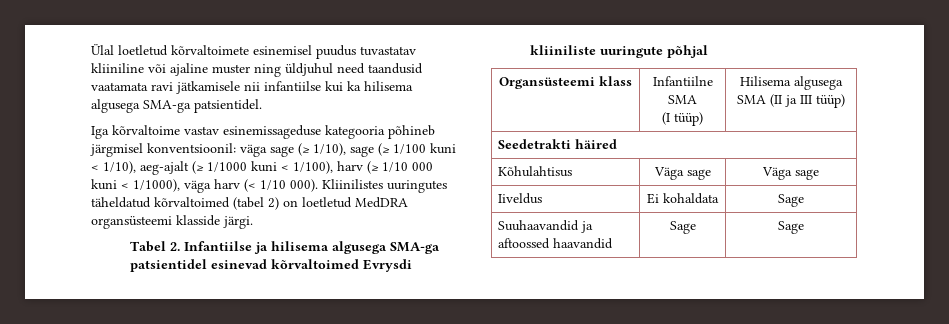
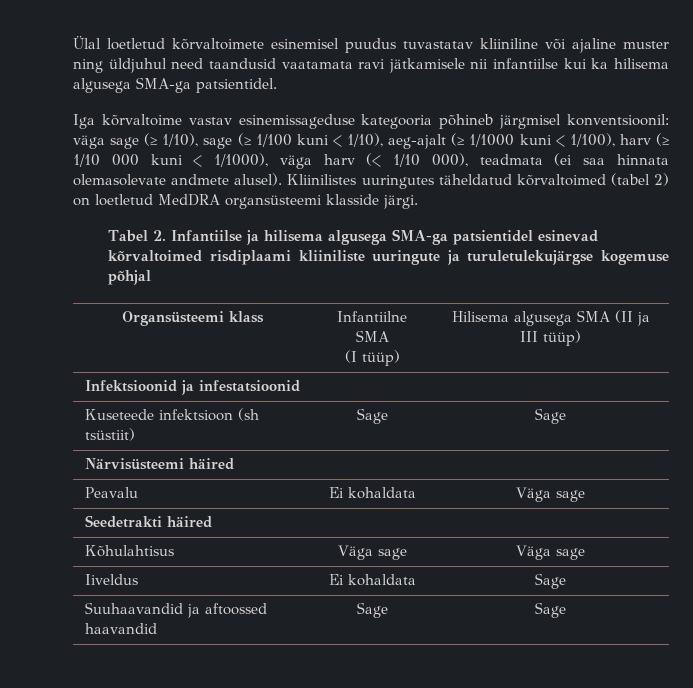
[290,179,318,192] 000). -> [431,153,669,167] [73,173,283,186] 000), teadmata (ei saa hinnata olemasolevate andmete alusel).
[363,259,413,272] Evrysdi -> [209,250,291,265] risdiplaami
(664, 52) none -> [446,250,669,265] ja turuletulekujärgse kogemuse
(845, 101) none -> [84,380,300,395] [84,408,259,421] [84,428,135,441] [356,408,388,424] [535,408,566,424] [84,458,234,470] [84,487,138,498] [328,487,416,499] [516,487,585,502] // Infektsioonid ja infestatsioonid // Kuseteede infektsioon (sh tsüstiit) | Sage | Sage // Närvisüsteemi häired // Peavalu | Ei kohaldata | Väga sage

